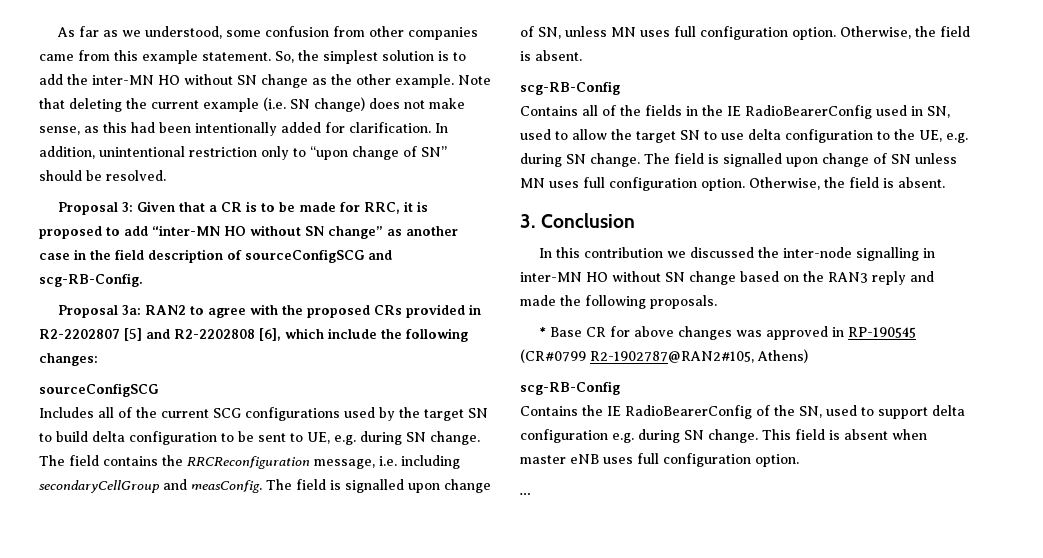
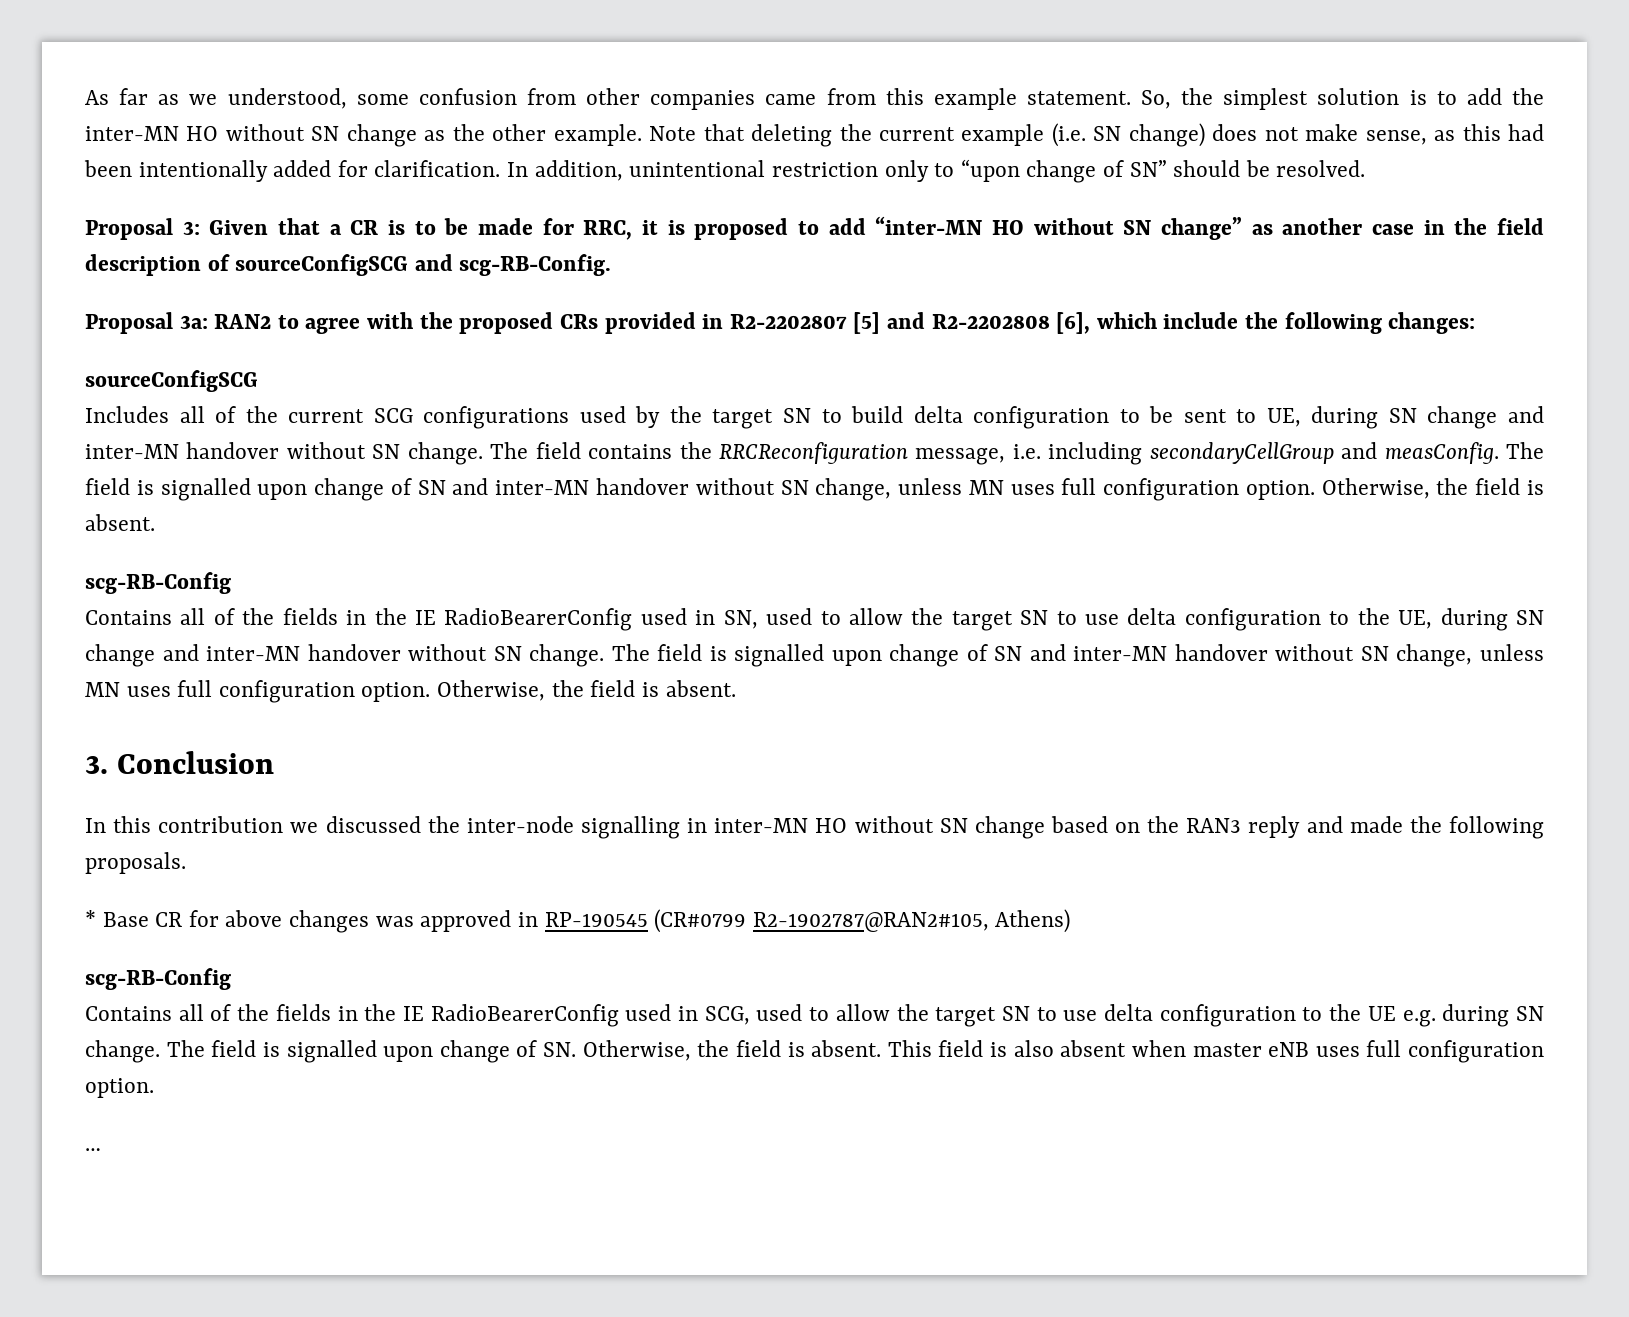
[334,431,426,445] e.g. during SN -> [1311,406,1545,429] [85,442,401,459] during SN change and inter-MN handover without SN
[538,27,561,39] SN, -> [417,478,892,501] SN and inter-MN handover without SN change,
[946,133,968,143] [520,153,586,167] e.g. during SN -> [1440,608,1544,631] [85,644,522,667] during SN change and inter-MN handover without SN
(911, 159) none -> [1029,644,1473,667] and inter-MN handover without SN change,
[582,405,965,419] [520,429,758,443] the IE RadioBearerConfig of the SN, used to support delta configuration e.g. during SN change. -> [178,1004,1544,1027] [85,1040,882,1063] all of the fields in the IE RadioBearerConfig used in SCG, used to allow the target SN to use delta configuration to the UE e.g. during SN change. The field is signalled upon change of SN. Otherwise, the field is absent.
(840, 435) none -> [1013,1040,1054,1057] also

